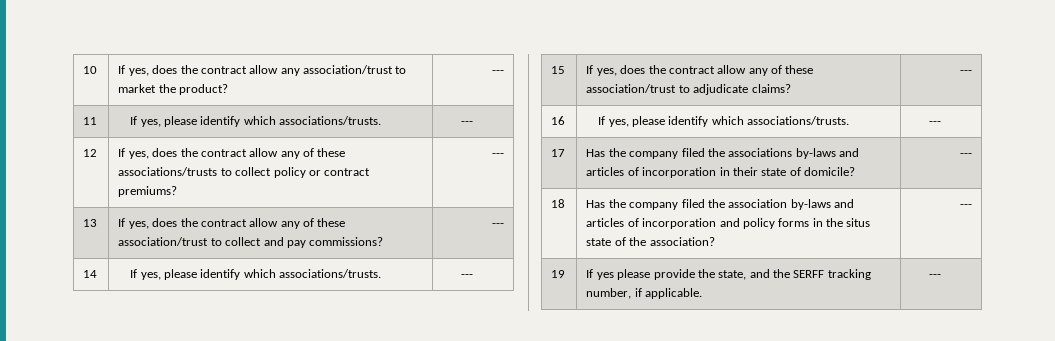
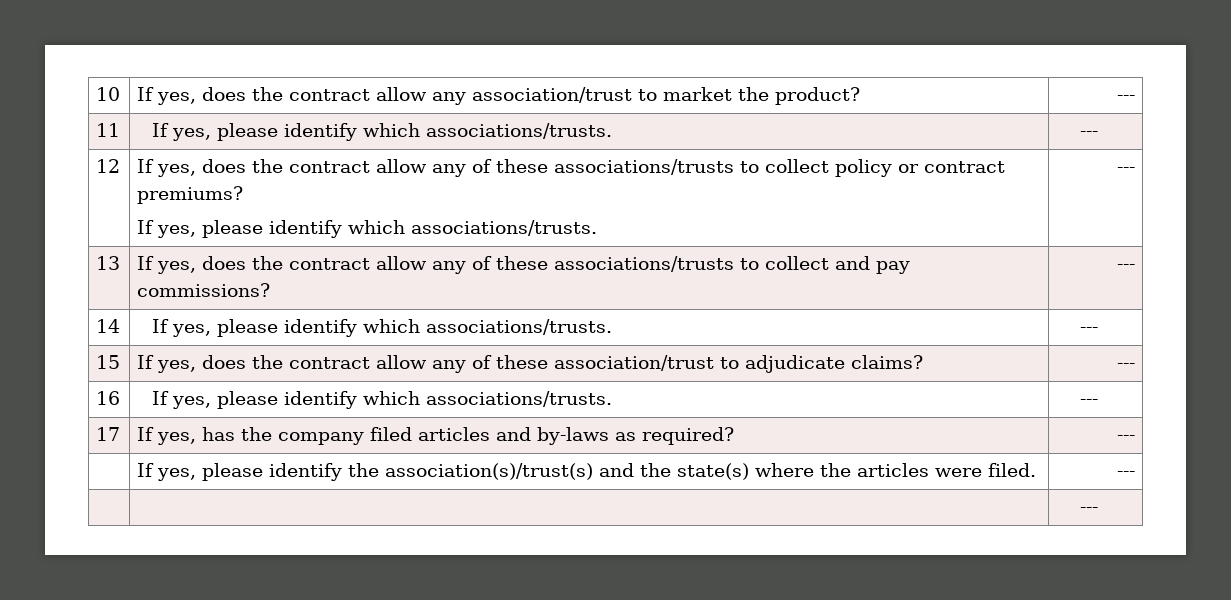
(178, 191) none -> [137,220,598,238] // If yes, please identify which associations/trusts.
[118,237,209,246] association/trust -> [554,256,735,272] associations/trusts
[586,148,860,159] [586,167,856,178] [959,153,972,157] [551,199,566,208] [586,199,855,210] [586,218,871,229] [586,237,715,246] [959,204,972,208] [551,270,566,278] [586,269,871,280] [586,288,703,299] Has the company filed the associations by-laws and articles of incorporation in their state of domicile? | --- // 18 | Has the company filed the association by-laws and articles of incorporation and policy forms in the situs state of the association? | --- // 19 | If yes please provide the state, and the SERFF tracking number, if applicable. -> [137,427,735,445] [1116,435,1135,441] [137,463,1037,481] [1116,471,1135,477] If yes, has the company filed articles and by-laws as required? | --- // | If yes, please identify the association(s)/trust(s) and the state(s) where the articles were filed. | --- // |

